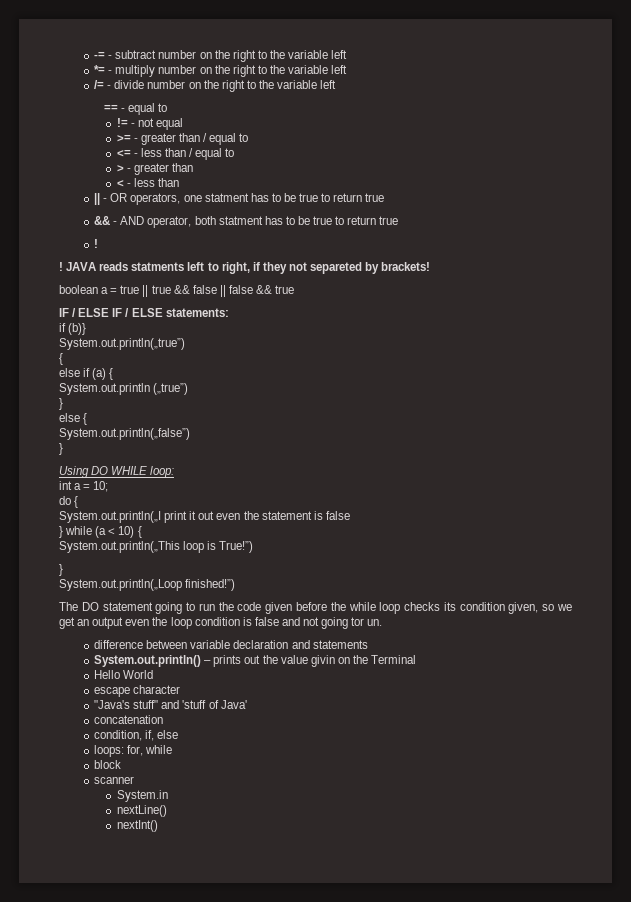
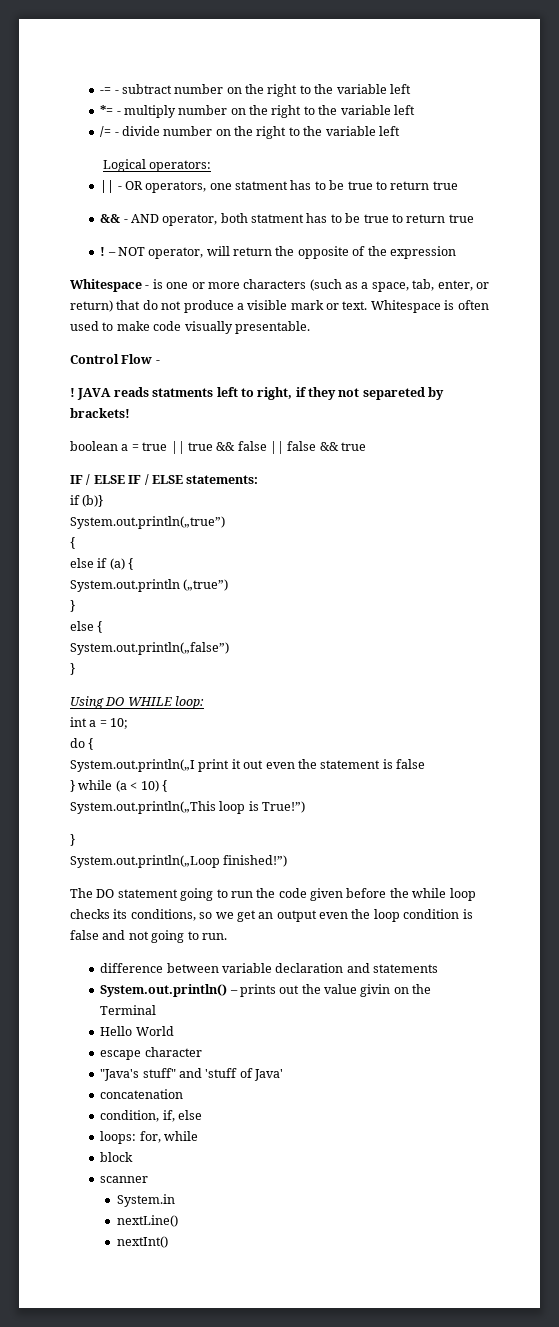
[103,103,168,115] [116,118,183,130] [116,133,249,145] [116,148,235,160] [116,163,193,175] [116,178,179,187] == - equal to // != - not equal // >= - greater than / equal to // <= - less than / equal to // > - greater than // < - less than -> [102,159,212,172] Logical operators:
(99, 243) none -> [107,246,456,259] [70,279,489,292] [70,300,489,313] [70,321,310,334] [70,354,160,364] – NOT operator, will return the opposite of the expression // Whitespace - is one or more characters (such as a space, tab, enter, or return) that do not produce a visible mark or text. Whitespace is often used to make code visually presentable. // Control Flow -
[459,602,539,614] condition given, -> [130,909,196,921] conditions,
[351,617,383,626] tor un. -> [187,931,227,940] to run.

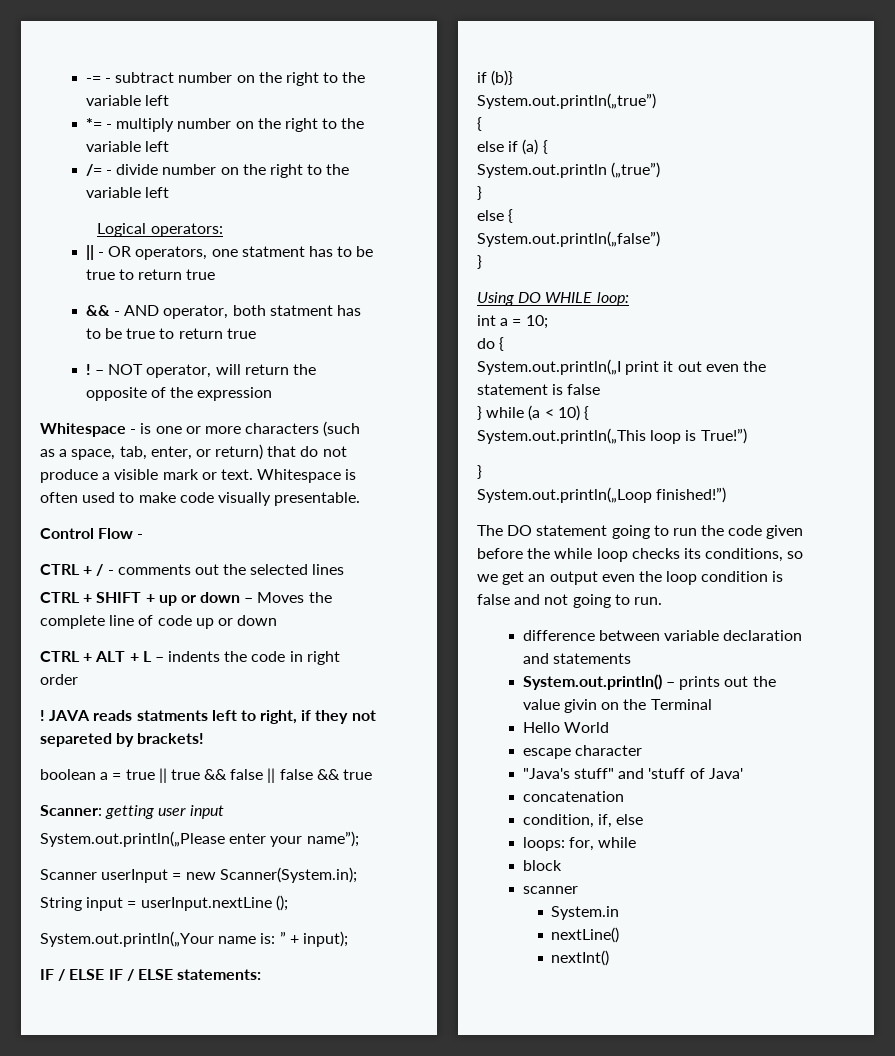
(160, 362) none -> [40,564,345,576] [40,592,332,606] [40,615,278,629] [40,651,340,665] [40,674,78,685] // CTRL + / - comments out the selected lines // CTRL + SHIFT + up or down – Moves the complete line of code up or down // CTRL + ALT + L – indents the code in right order
(367, 446) none -> [40,805,224,819] [40,831,359,847] [40,867,357,883] [40,895,288,911] [40,931,348,947] // Scanner: getting user input // System.out.println(„Please enter your name”); // Scanner userInput = new Scanner(System.in); // String input = userInput.nextLine (); // System.out.println(„Your name is: ” + input);

